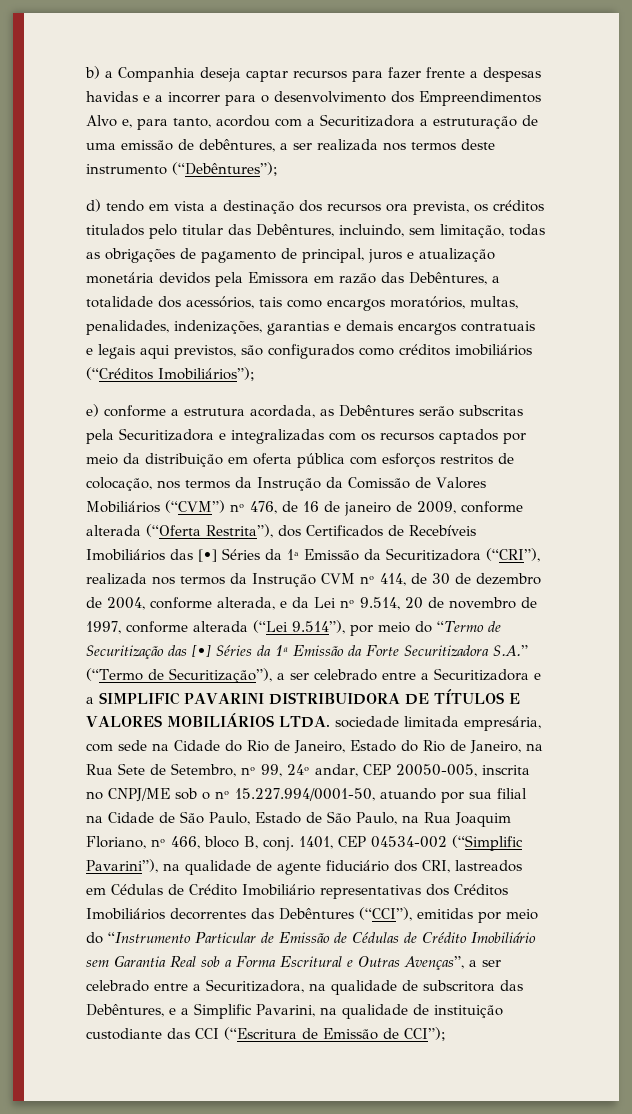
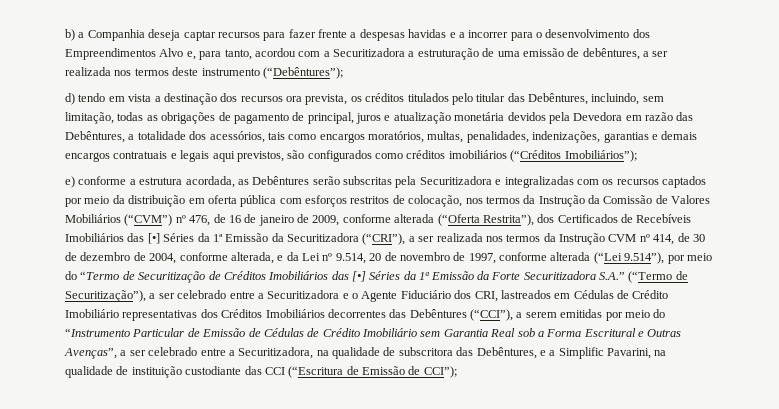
[248,272,309,284] Emissora -> [573,112,623,121] Devedora
(540, 555) none -> [408,236,435,242] a ser
(164, 652) none -> [208,271,329,280] de Créditos Imobiliários
[86,689,520,705] [86,713,541,731] [86,740,543,754] [86,763,530,777] [86,788,527,803] [86,811,511,827] [86,835,523,851] [86,859,389,875] a SIMPLIFIC PAVARINI DISTRIBUIDORA DE TÍTULOS E VALORES MOBILIÁRIOS LTDA. sociedade limitada empresária, com sede na Cidade do Rio de Janeiro, Estado do Rio de Janeiro, na Rua Sete de Setembro, nº 99, 24º andar, CEP 20050-005, inscrita no CNPJ/ME sob o nº 15.227.994/0001-50, atuando por sua filial na Cidade de São Paulo, Estado de São Paulo, na Rua Joaquim Floriano, nº 466, bloco B, conj. 1401, CEP 04534-002 (“Simplific Pavarini”), na qualidade de agente fiduciário -> [352,290,451,302] o Agente Fiduciário
(412, 914) none -> [516,312,557,318] a serem

